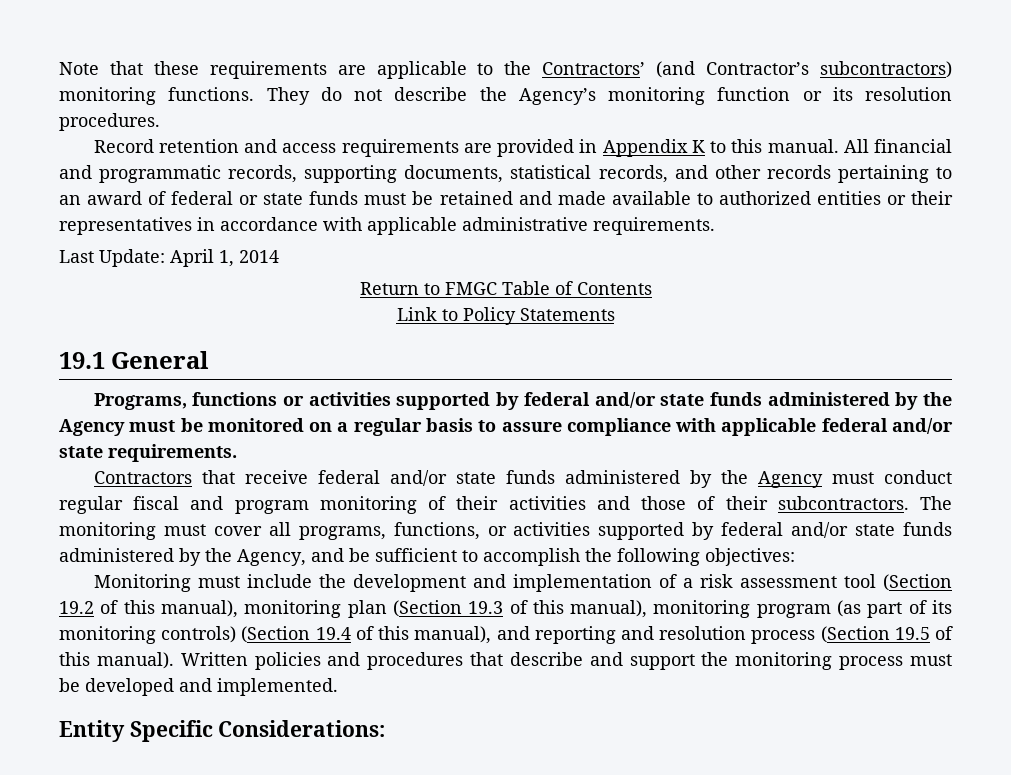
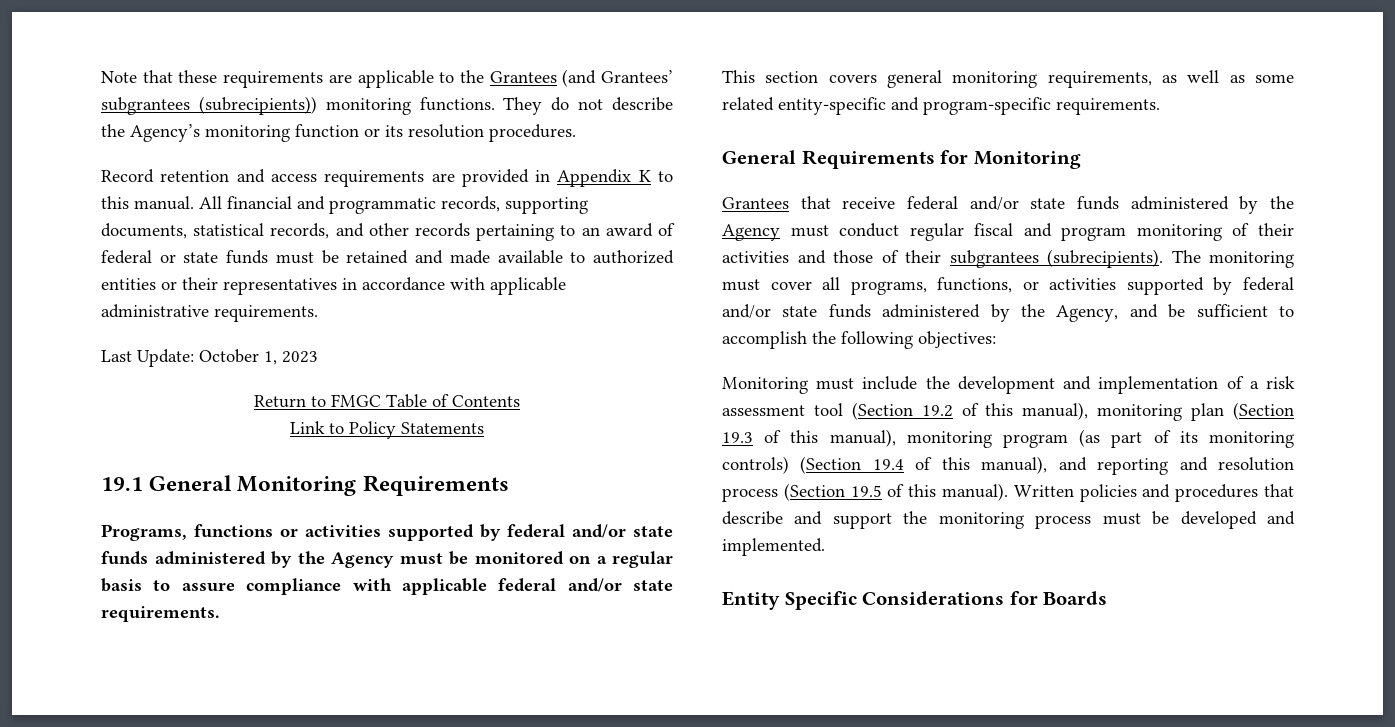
[542,61,953,78] Contractors’ (and Contractor’s subcontractors) -> [489,69,673,87] [101,96,317,115] Grantees (and Grantees’ subgrantees (subrecipients))
[170,249,279,267] April 1, 2014 -> [199,349,318,365] October 1, 2023
(210, 360) none -> [237,475,509,496] Monitoring Requirements
[93,471,192,484] Contractors -> [722,70,1294,88] [722,97,1160,115] [722,150,1081,169] [722,197,789,209] This section covers general monitoring requirements, as well as some related entity-specific and program-specific requirements. // General Requirements for Monitoring // Grantees
[777,496,909,510] subcontractors. -> [949,249,1163,268] subgrantees (subrecipients).
[218,720,386,737] Considerations: -> [862,591,1108,605] Considerations for Boards

